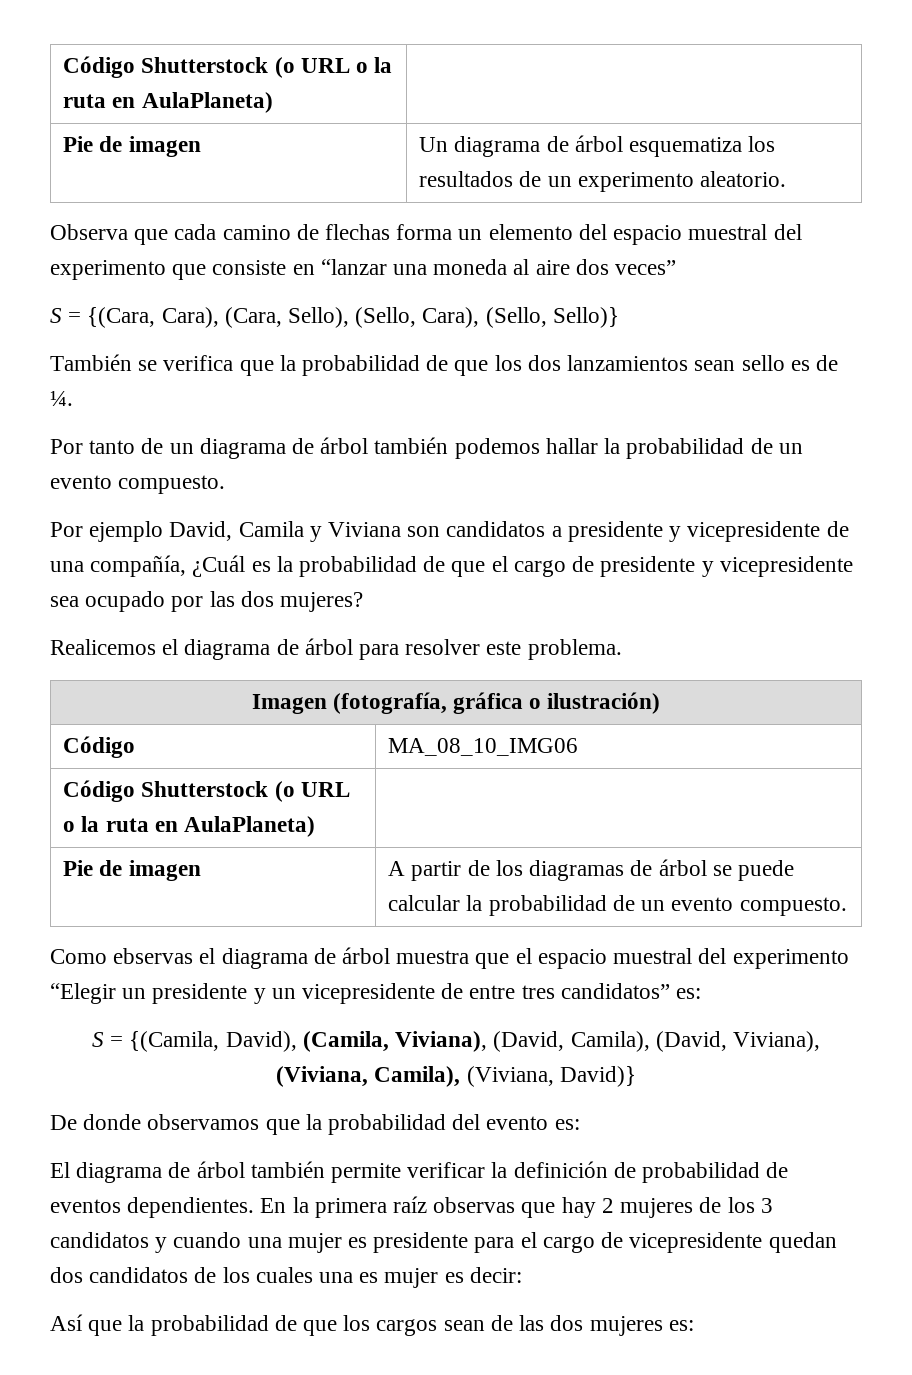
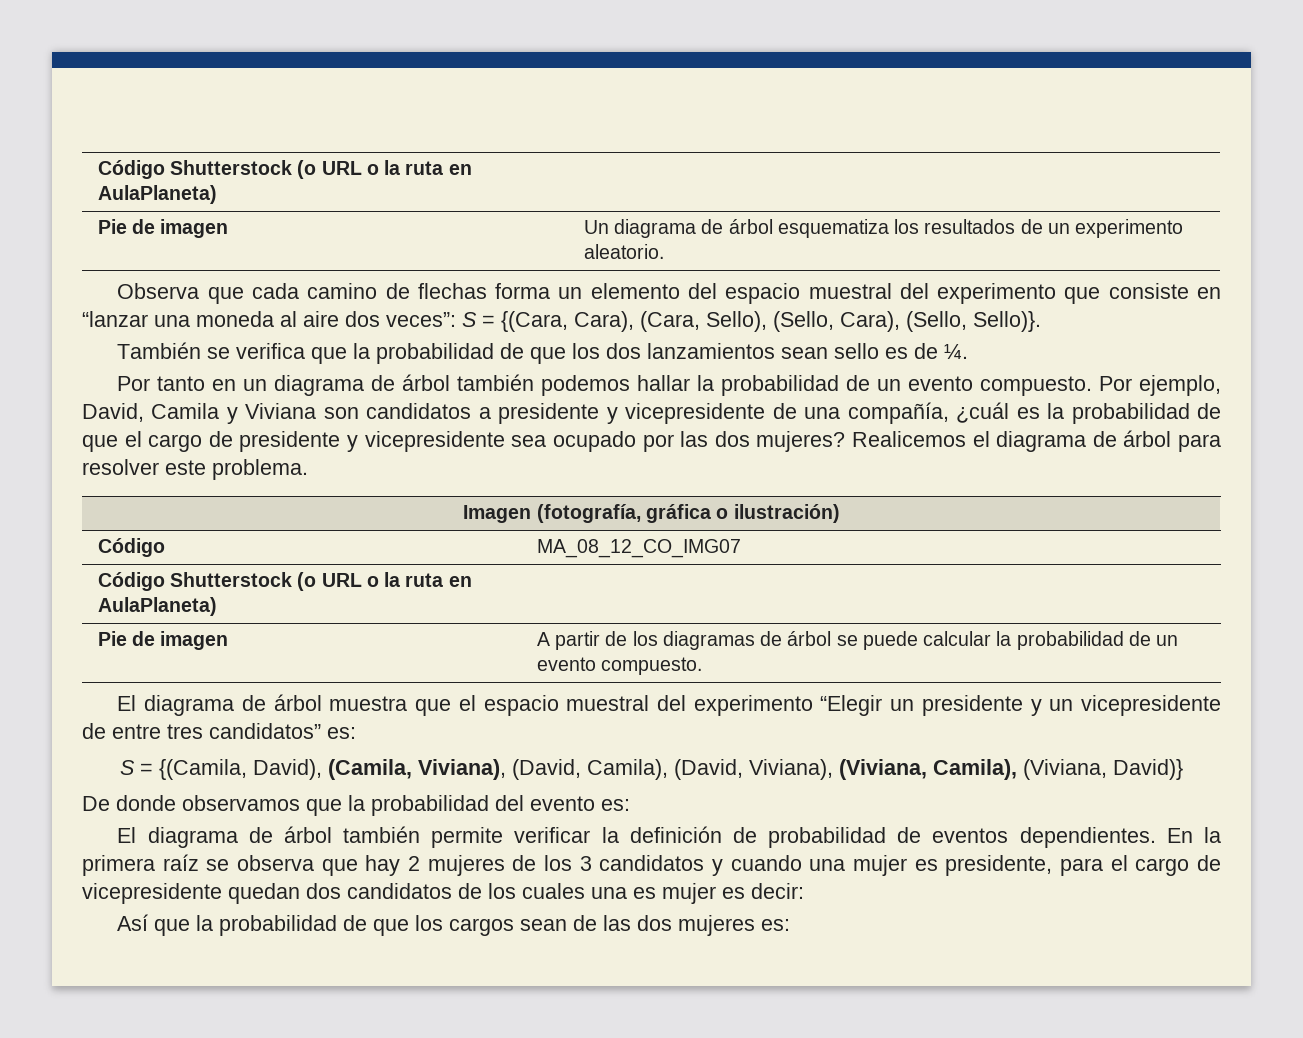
[615,260,677,275] veces” // -> [386,312,456,327] veces”:
[552,307,619,328] Sello)} -> [973,311,1041,332] Sello)}.
[141,438,164,454] de -> [212,379,237,391] en
[50,521,164,542] // Por ejemplo -> [1099,375,1221,396] Por ejemplo,
[192,555,246,577] ¿Cuál -> [956,402,1010,423] ¿cuál
(364, 602) // -> (846, 441) none
[388,738,579,756] MA_08_10_IMG06 -> [536,539,741,558] MA_08_12_CO_IMG07
[50,948,216,964] Como ebservas el -> [117,695,137,711] El
[433,1197,516,1213] observas -> [206,855,314,871] se observa
[373,1232,469,1253] presidente -> [945,855,1053,876] presidente,

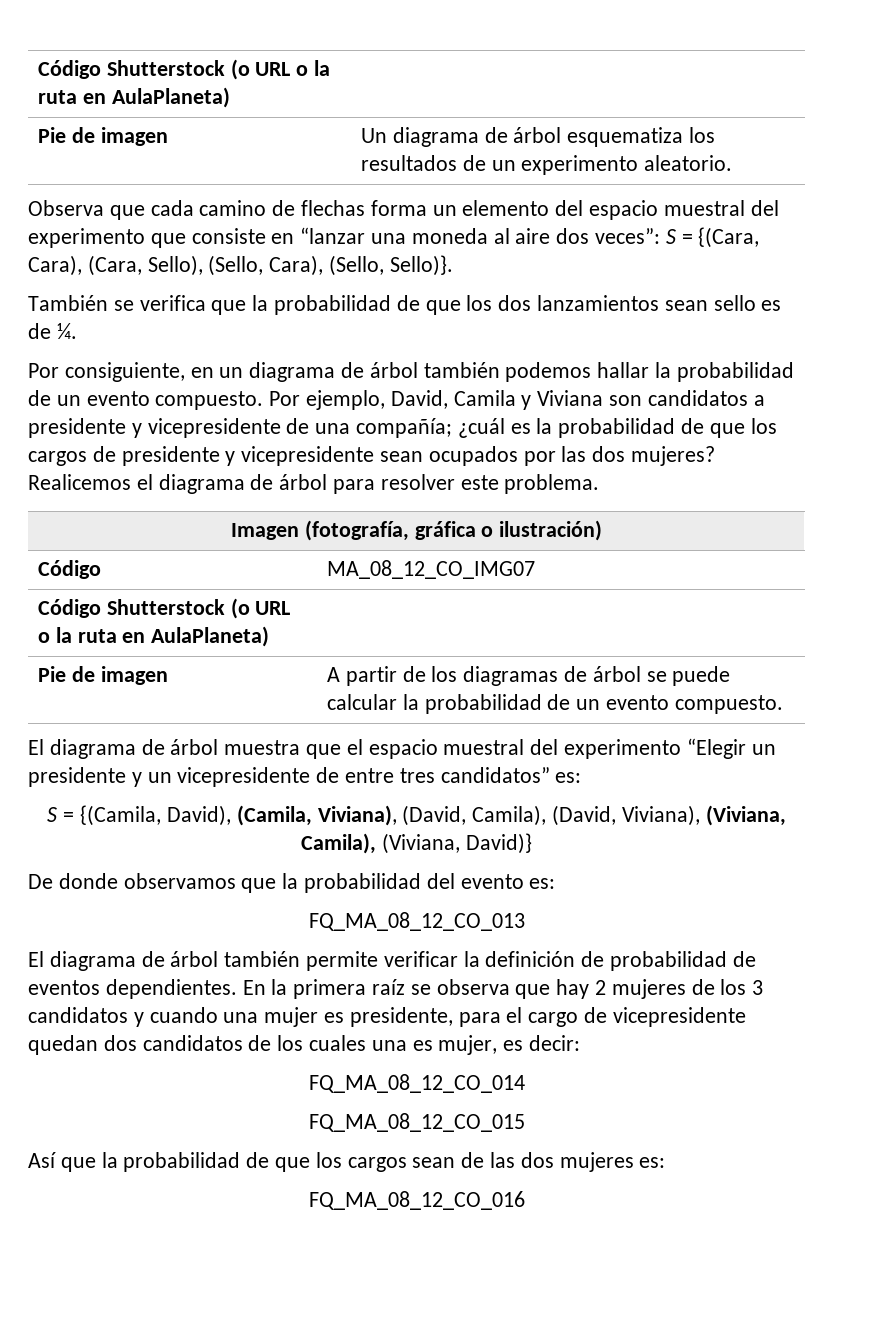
[157,376,206,391] tanto -> [64,362,185,382] consiguiente,
[847,402,949,424] compañía, -> [356,418,453,438] compañía;
[124,431,203,452] el cargo -> [750,418,777,434] [28,451,87,466] los cargos
[511,431,636,452] sea ocupado -> [380,446,518,466] sean ocupados
(630, 805) none -> [308,912,525,931] // FQ_MA_08_12_CO_013
[662,883,716,904] mujer -> [438,1035,498,1055] mujer,
(804, 891) none -> [308,1074,525,1093] [308,1113,525,1132] // FQ_MA_08_12_CO_014 // FQ_MA_08_12_CO_015
(791, 925) none -> [308,1191,525,1210] // FQ_MA_08_12_CO_016

